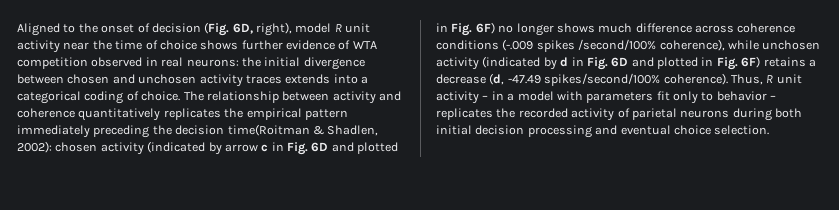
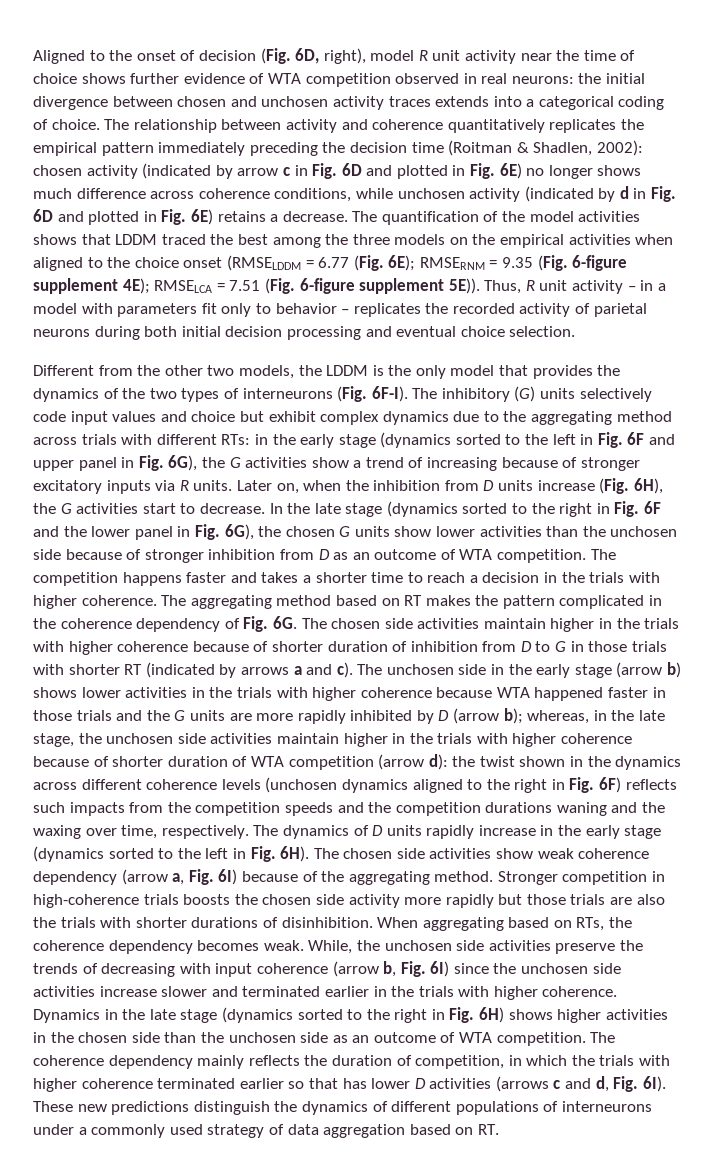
[227,124,310,136] time(Roitman -> [411,140,513,156] time (Roitman
[475,22,495,34] 6F) -> [499,163,522,179] 6E)
[436,39,725,52] conditions (-.009 spikes /second/100% coherence), -> [274,188,352,202] conditions,
[741,56,761,68] 6F) -> [190,209,213,225] 6E)
[436,73,728,86] decrease (d, -47.49 spikes/second/100% coherence). -> [282,211,641,225] [33,234,674,248] [33,255,628,271] [33,278,480,294] decrease. The quantification of the model activities shows that LDDM traced the best among the three models on the empirical activities when aligned to the choice onset (RMSELDDM = 6.77 (Fig. 6E); RMSERNM = 9.35 (Fig. 6-figure supplement 4E); RMSELCA = 7.51 (Fig. 6-figure supplement 5E)).
(770, 130) none -> [33,365,621,379] [33,386,652,402] [33,411,672,425] [33,432,676,448] [33,455,640,471] [33,478,663,494] [33,501,662,517] [33,524,678,540] [33,549,616,563] [33,572,660,586] [33,595,663,609] [33,616,680,632] [33,641,667,655] [33,662,682,678] [33,687,666,701] [33,708,666,724] [33,733,633,747] [33,754,682,770] [33,777,677,793] [33,802,666,816] [33,825,662,839] [33,846,650,862] [33,869,666,885] [33,894,665,908] [33,917,633,931] [33,940,643,954] [33,961,621,977] [33,986,618,1000] [33,1007,668,1023] [33,1032,616,1046] [33,1055,671,1069] [33,1076,666,1092] [33,1101,652,1115] [33,1124,499,1138] // Different from the other two models, the LDDM is the only model that provides the dynamics of the two types of interneurons (Fig. 6F-I). The inhibitory (G) units selectively code input values and choice but exhibit complex dynamics due to the aggregating method across trials with different RTs: in the early stage (dynamics sorted to the left in Fig. 6F and upper panel in Fig. 6G), the G activities show a trend of increasing because of stronger excitatory inputs via R units. Later on, when the inhibition from D units increase (Fig. 6H), the G activities start to decrease. In the late stage (dynamics sorted to the right in Fig. 6F and the lower panel in Fig. 6G), the chosen G units show lower activities than the unchosen side because of stronger inhibition from D as an outcome of WTA competition. The competition happens faster and takes a shorter time to reach a decision in the trials with higher coherence. The aggregating method based on RT makes the pattern complicated in the coherence dependency of Fig. 6G. The chosen side activities maintain higher in the trials with higher coherence because of shorter duration of inhibition from D to G in those trials with shorter RT (indicated by arrows a and c). The unchosen side in the early stage (arrow b) shows lower activities in the trials with higher coherence because WTA happened faster in those trials and the G units are more rapidly inhibited by D (arrow b); whereas, in the late stage, the unchosen side activities maintain higher in the trials with higher coherence because of shorter duration of WTA competition (arrow d): the twist shown in the dynamics across different coherence levels (unchosen dynamics aligned to the right in Fig. 6F) reflects such impacts from the competition speeds and the competition durations waning and the waxing over time, respectively. The dynamics of D units rapidly increase in the early stage (dynamics sorted to the left in Fig. 6H). The chosen side activities show weak coherence dependency (arrow a, Fig. 6I) because of the aggregating method. Stronger competition in high-coherence trials boosts the chosen side activity more rapidly but those trials are also the trials with shorter durations of disinhibition. When aggregating based on RTs, the coherence dependency becomes weak. While, the unchosen side activities preserve the trends of decreasing with input coherence (arrow b, Fig. 6I) since the unchosen side activities increase slower and terminated earlier in the trials with higher coherence. Dynamics in the late stage (dynamics sorted to the right in Fig. 6H) shows higher activities in the chosen side than the unchosen side as an outcome of WTA competition. The coherence dependency mainly reflects the duration of competition, in which the trials with higher coherence terminated earlier so that has lower D activities (arrows c and d, Fig. 6I). These new predictions distinguish the dynamics of different populations of interneurons under a commonly used strategy of data aggregation based on RT.

